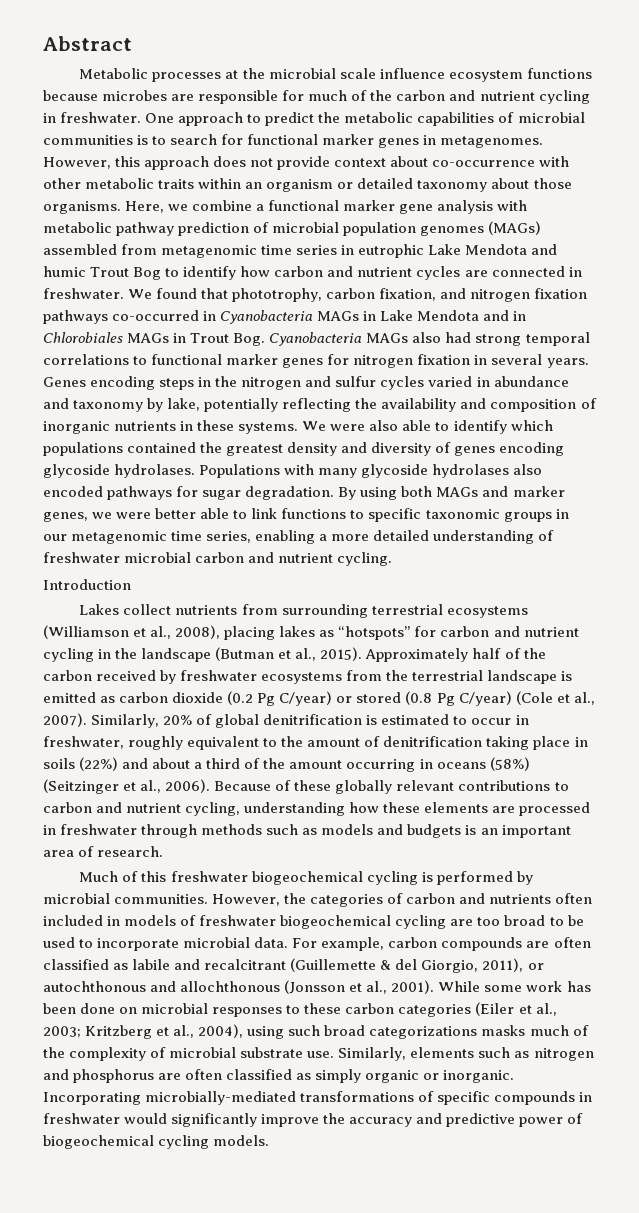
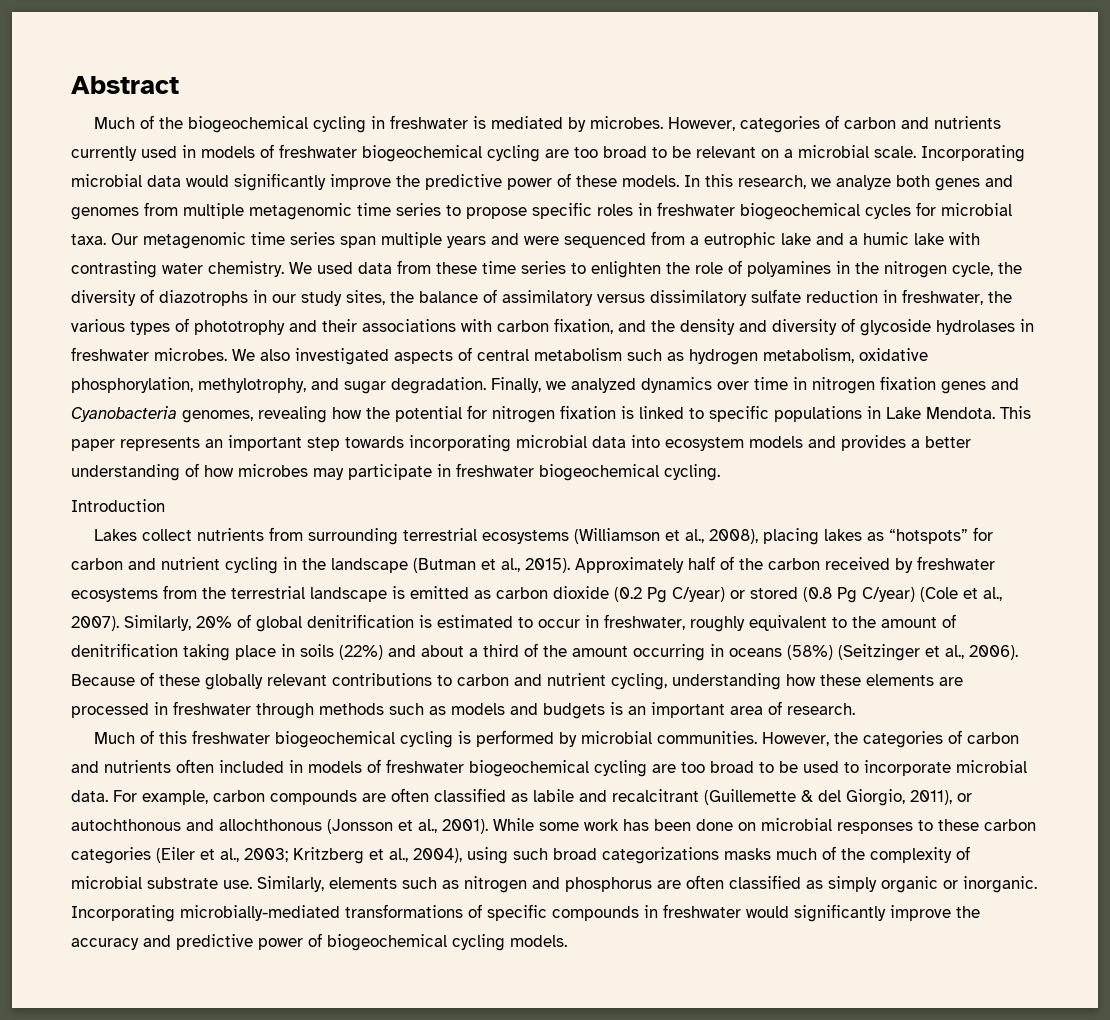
[79,68,592,82] [43,90,590,104] [43,112,585,126] [43,134,544,148] [43,156,570,170] [43,178,572,192] [43,200,528,214] [43,221,542,236] [43,244,558,258] [43,266,582,280] [43,288,588,302] [43,310,527,324] [43,332,590,346] [43,354,589,368] [43,376,569,390] [43,398,597,412] [43,420,553,434] [43,442,565,456] [43,464,543,478] [43,486,565,500] [43,508,569,522] [43,530,555,544] [43,552,334,563] Metabolic processes at the microbial scale influence ecosystem functions because microbes are responsible for much of the carbon and nutrient cycling in freshwater. One approach to predict the metabolic capabilities of microbial communities is to search for functional marker genes in metagenomes. However, this approach does not provide context about co-occurrence with other metabolic traits within an organism or detailed taxonomy about those organisms. Here, we combine a functional marker gene analysis with metabolic pathway prediction of microbial population genomes (MAGs) assembled from metagenomic time series in eutrophic Lake Mendota and humic Trout Bog to identify how carbon and nutrient cycles are connected in freshwater. We found that phototrophy, carbon fixation, and nitrogen fixation pathways co-occurred in Cyanobacteria MAGs in Lake Mendota and in Chlorobiales MAGs in Trout Bog. Cyanobacteria MAGs also had strong temporal correlations to functional marker genes for nitrogen fixation in several years. Genes encoding steps in the nitrogen and sulfur cycles varied in abundance and taxonomy by lake, potentially reflecting the availability and composition of inorganic nutrients in these systems. We were also able to identify which populations contained the greatest density and diversity of genes encoding glycoside hydrolases. Populations with many glycoside hydrolases also encoded pathways for sugar degradation. By using both MAGs and marker genes, we were better able to link functions to specific taxonomic groups in our metagenomic time series, enabling a more detailed understanding of freshwater microbial carbon and nutrient -> [94,115,1002,133] [71,144,1025,162] [71,173,1013,191] [71,202,1012,220] [71,231,980,249] [71,260,1022,278] [71,289,1012,306] [71,318,1034,336] [71,347,928,365] [71,376,1019,394] [71,405,1031,423] [71,435,971,452] [71,463,659,481] Much of the biogeochemical cycling in freshwater is mediated by microbes. However, categories of carbon and nutrients currently used in models of freshwater biogeochemical cycling are too broad to be relevant on a microbial scale. Incorporating microbial data would significantly improve the predictive power of these models. In this research, we analyze both genes and genomes from multiple metagenomic time series to propose specific roles in freshwater biogeochemical cycles for microbial taxa. Our metagenomic time series span multiple years and were sequenced from a eutrophic lake and a humic lake with contrasting water chemistry. We used data from these time series to enlighten the role of polyamines in the nitrogen cycle, the diversity of diazotrophs in our study sites, the balance of assimilatory versus dissimilatory sulfate reduction in freshwater, the various types of phototrophy and their associations with carbon fixation, and the density and diversity of glycoside hydrolases in freshwater microbes. We also investigated aspects of central metabolism such as hydrogen metabolism, oxidative phosphorylation, methylotrophy, and sugar degradation. Finally, we analyzed dynamics over time in nitrogen fixation genes and Cyanobacteria genomes, revealing how the potential for nitrogen fixation is linked to specific populations in Lake Mendota. This paper represents an important step towards incorporating microbial data into ecosystem models and provides a better understanding of how microbes may participate in freshwater biogeochemical

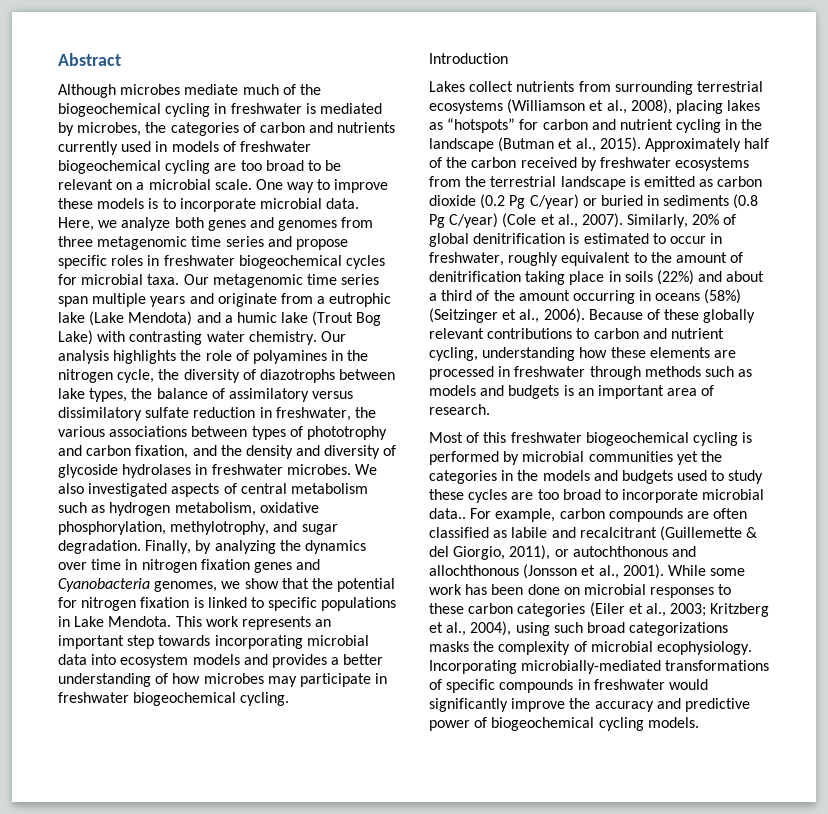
[94,117,136,129] Much -> [58,84,279,98] Although microbes mediate much
[590,116,736,131] microbes. However, -> [77,122,167,136] microbes, the
[921,145,1025,162] [71,173,806,191] Incorporating microbial data would significantly improve the predictive power of these models. In this research, -> [255,179,389,193] [58,198,360,212] [58,217,94,231] One way to improve these models is to incorporate microbial data. Here,
[183,203,461,220] multiple metagenomic time series to -> [58,236,292,250] three metagenomic time series and
[524,233,646,248] were sequenced -> [217,293,277,307] originate
(811, 239) none -> [89,311,193,326] (Lake Mendota)
(944, 239) none -> [312,311,382,326] [58,330,93,345] (Trout Bog Lake)
[289,260,661,278] We used data from these time series to enlighten -> [320,331,346,342] [58,350,177,364] Our analysis highlights
[253,290,385,306] in our study sites, -> [339,369,396,380] [58,388,128,402] between lake types,
(125, 325) none -> [109,426,248,437] associations between
[322,319,492,332] their associations with -> (82, 450) none
[546,378,636,393] we analyzed -> [195,540,301,554] by analyzing the
[258,406,362,423] revealing how -> [221,578,309,589] we show that
[71,439,115,451] paper -> [205,616,239,627] work
[750,587,798,599] stored -> [600,195,730,206] buried in sediments
[94,732,136,744] Much -> [429,432,463,443] Most
[657,730,1020,748] [71,759,1027,777] [71,790,108,802] communities. However, the categories of carbon and nutrients often included in models of freshwater biogeochemical cycling are too broad to be used to incorporate microbial data. -> [588,451,722,465] [429,470,764,484] [429,489,765,503] [429,508,466,519] communities yet the categories in the models and budgets used to study these cycles are too broad to incorporate microbial data..
[776,846,836,860] much of -> (469, 646) none
[147,875,1037,893] substrate use. Similarly, elements such as nitrogen and phosphorus are often classified as simply organic or inorganic. -> [656,641,752,655] ecophysiology.

